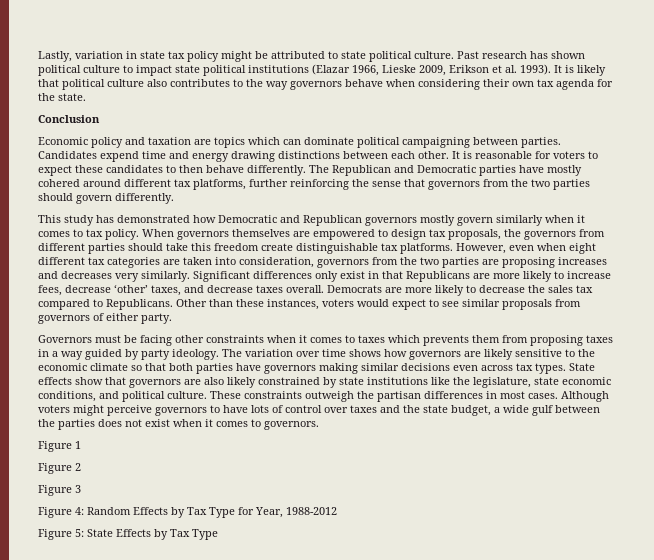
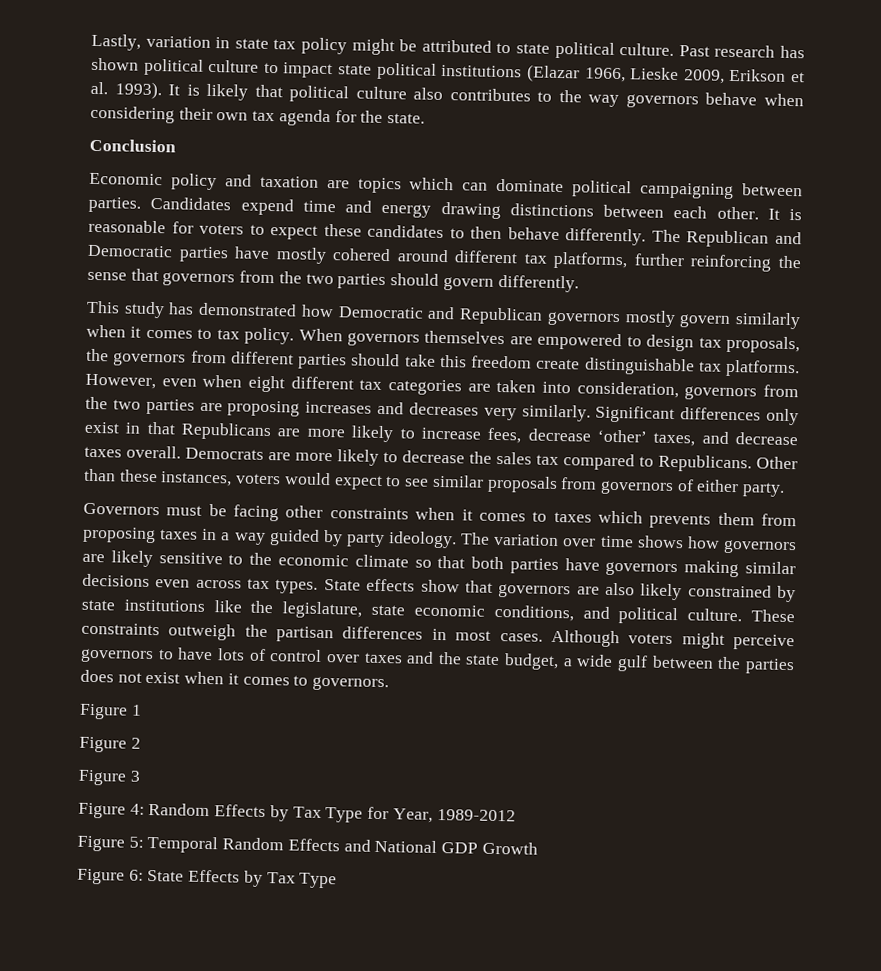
[286,507,337,515] 1988-2012 -> [436,808,516,822] 1989-2012
(84, 533) none -> [147,835,538,855] [77,868,144,885] Temporal Random Effects and National GDP Growth // Figure 6:

